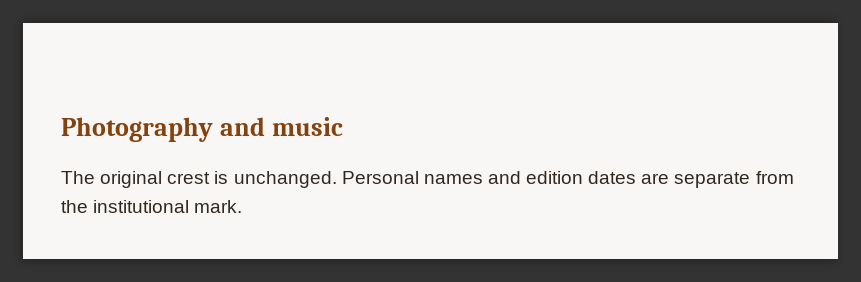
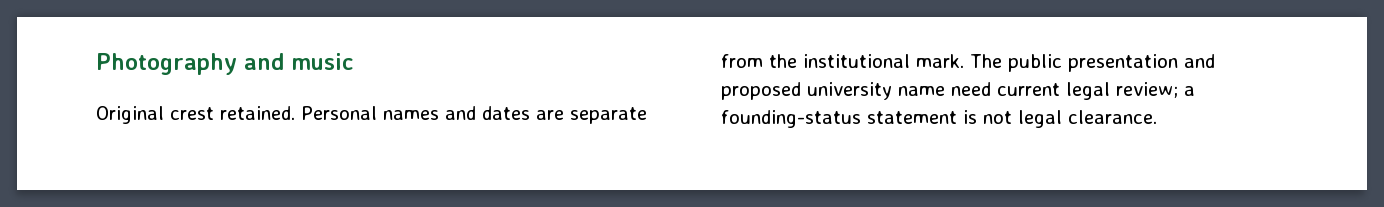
[61,171,337,188] The original crest is unchanged. -> [96,106,295,124] Original crest retained.
[526,171,584,184] edition -> (476, 113) none
(243, 206) none -> [970,54,1215,72] [721,82,1195,100] [721,110,1157,128] The public presentation and proposed university name need current legal review; a founding-status statement is not legal clearance.

